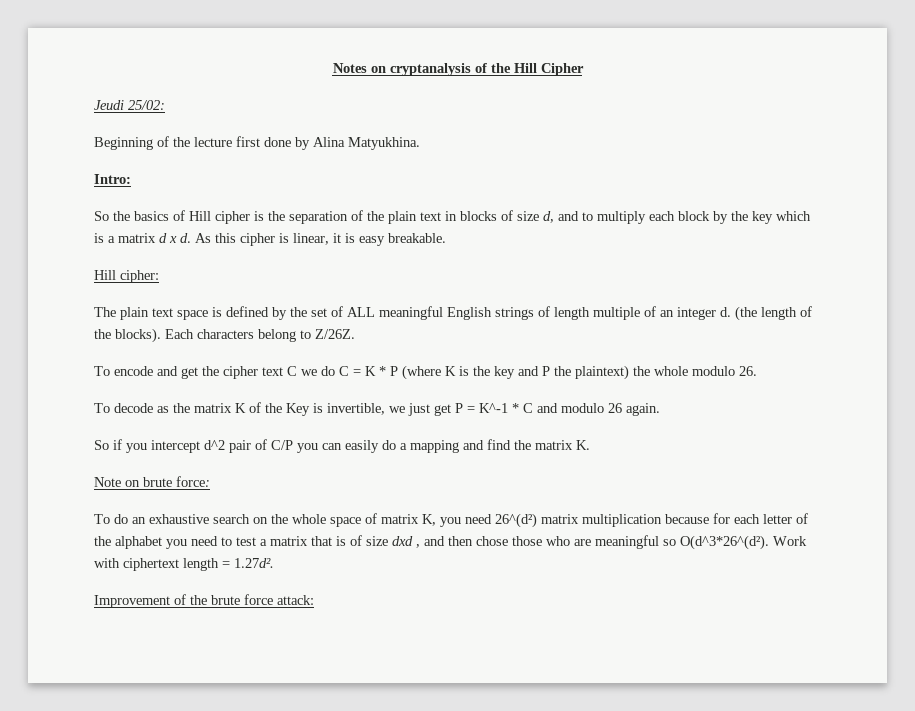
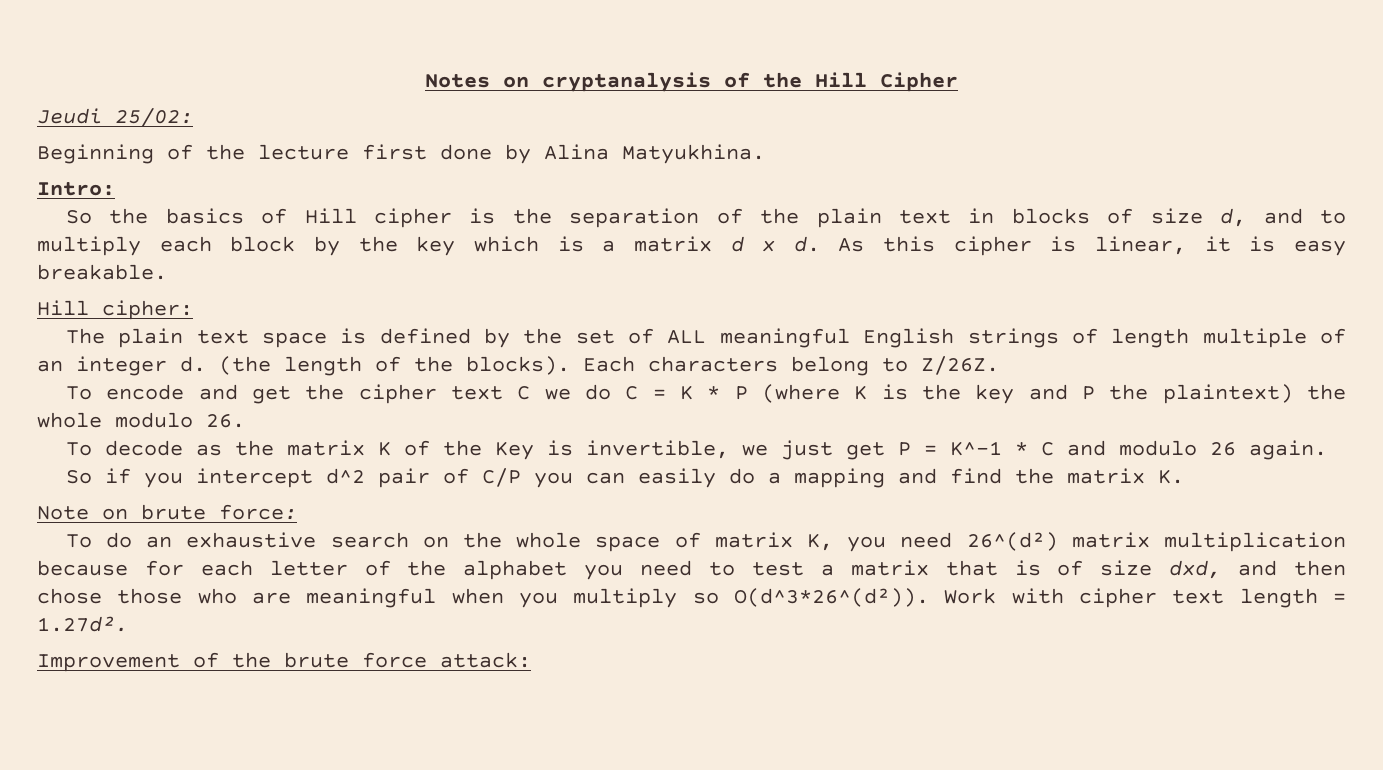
[392,536,420,548] dxd , -> [1169,560,1222,579] dxd,
[663,535,807,550] [94,558,179,571] so O(d^3*26^(d²). Work with ciphertext -> [451,588,1225,608] when you multiply so O(d^3*26^(d²)). Work with cipher text

